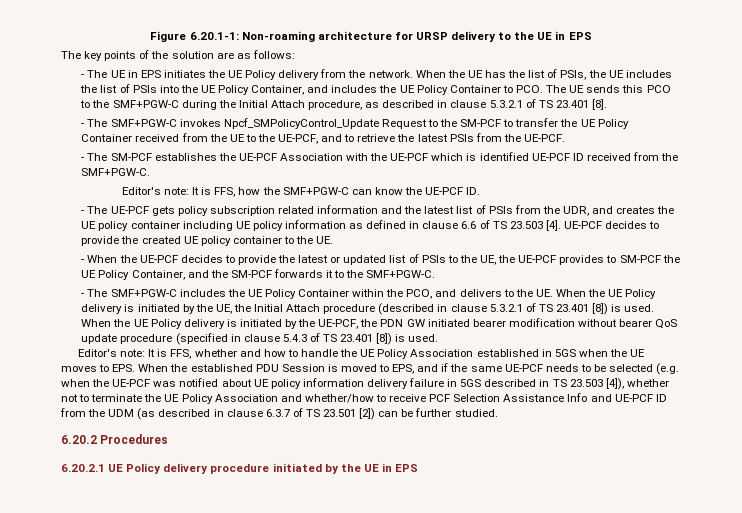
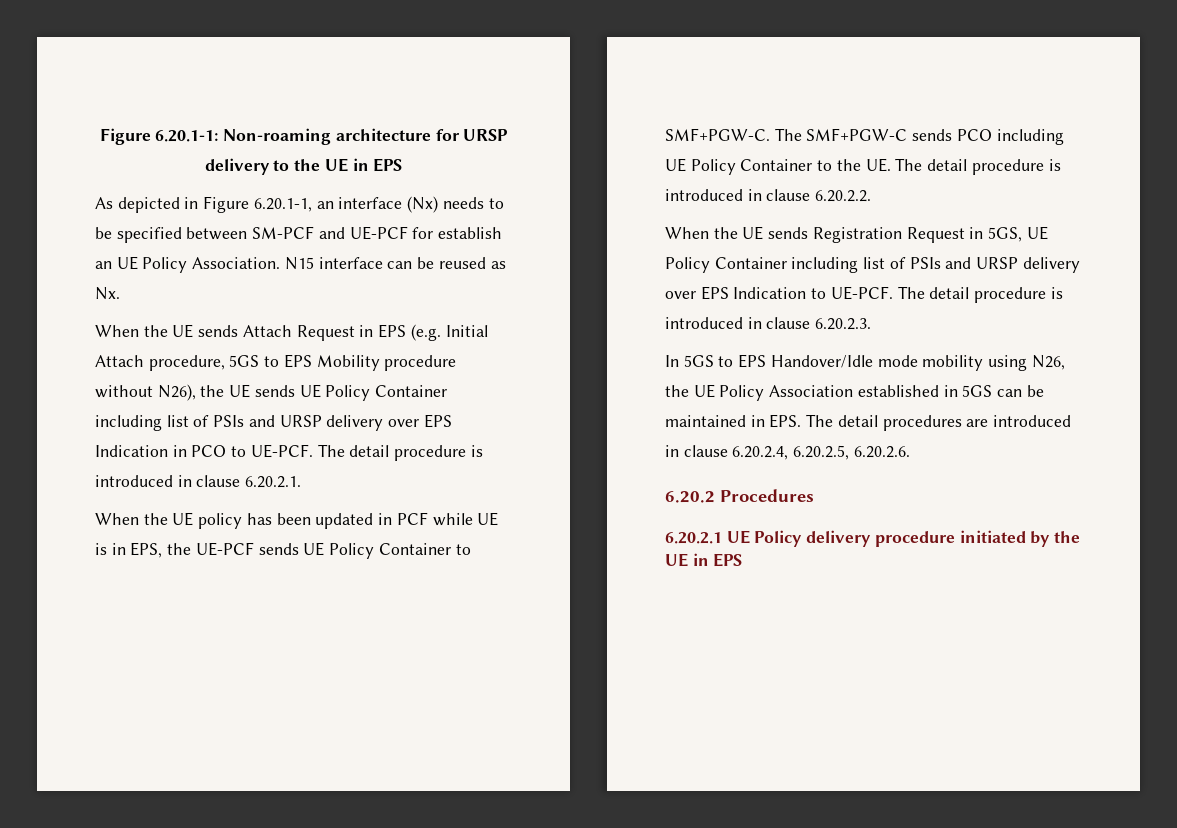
[61,50,295,61] [81,69,672,80] [80,84,671,95] [80,99,607,110] [81,118,629,129] [81,133,565,144] [81,152,679,161] [81,168,151,176] [121,187,481,197] [81,205,675,216] [81,220,660,231] [81,236,334,246] [81,254,680,265] [81,269,436,280] [81,289,657,299] [81,303,655,315] [81,318,678,329] [81,333,439,345] [78,349,339,359] The key points of the solution are as follows: // - The UE in EPS initiates the UE Policy delivery from the network. When the UE has the list of PSIs, the UE includes the list of PSIs into the UE Policy Container, and includes the UE Policy Container to PCO. The UE sends this PCO to the SMF+PGW-C during the Initial Attach procedure, as described in clause 5.3.2.1 of TS 23.401 [8]. // - The SMF+PGW-C invokes Npcf_SMPolicyControl_Update Request to the SM-PCF to transfer the UE Policy Container received from the UE to the UE-PCF, and to retrieve the latest PSIs from the UE-PCF. // - The SM-PCF establishes the UE-PCF Association with the UE-PCF which is identified UE-PCF ID received from the SMF+PGW-C. // Editor's note: It is FFS, how the SMF+PGW-C can know the UE-PCF ID. // - The UE-PCF gets policy subscription related information and the latest list of PSIs from the UDR, and creates the UE policy container including UE policy information as defined in clause 6.6 of TS 23.503 [4]. UE-PCF decides to provide the created UE policy container to the UE. // - When the UE-PCF decides to provide the latest or updated list of PSIs to the UE, the UE-PCF provides to SM-PCF the UE Policy Container, and the SM-PCF forwards it to the SMF+PGW-C. // - The SMF+PGW-C includes the UE Policy Container within the PCO, and delivers to the UE. When the UE Policy delivery is initiated by the UE, the Initial Attach procedure (described in clause 5.3.2.1 of TS 23.401 [8]) is used. When the UE Policy delivery is initiated by the UE-PCF, the PDN GW initiated bearer modification without bearer QoS update procedure (specified in clause 5.4.3 of TS 23.401 [8]) is used. // Editor's note: It is FFS, whether and how to handle -> [95,196,504,213] [95,226,503,243] [95,256,506,273] [95,287,120,300] [95,324,488,341] [95,354,457,371] [95,384,448,401] [95,414,452,431] [95,444,483,461] [95,475,302,488] [95,512,499,529] [95,542,471,559] [665,128,1064,145] [665,158,1061,175] [665,189,872,202] [665,226,1048,243] [665,257,1080,273] [665,286,1063,303] [665,317,872,330] [665,354,1065,371] As depicted in Figure 6.20.1-1, an interface (Nx) needs to be specified between SM-PCF and UE-PCF for establish an UE Policy Association. N15 interface can be reused as Nx. // When the UE sends Attach Request in EPS (e.g. Initial Attach procedure, 5GS to EPS Mobility procedure without N26), the UE sends UE Policy Container including list of PSIs and URSP delivery over EPS Indication in PCO to UE-PCF. The detail procedure is introduced in clause 6.20.2.1. // When the UE policy has been updated in PCF while UE is in EPS, the UE-PCF sends UE Policy Container to SMF+PGW-C. The SMF+PGW-C sends PCO including UE Policy Container to the UE. The detail procedure is introduced in clause 6.20.2.2. // When the UE sends Registration Request in 5GS, UE Policy Container including list of PSIs and URSP delivery over EPS Indication to UE-PCF. The detail procedure is introduced in clause 6.20.2.3. // In 5GS to EPS Handover/Idle mode mobility using N26,
[578,349,646,357] [61,363,680,375] [61,378,669,390] [61,393,667,404] [60,408,498,420] when the UE moves to EPS. When the established PDU Session is moved to EPS, and if the same UE-PCF needs to be selected (e.g. when the UE-PCF was notified about UE policy information delivery failure in 5GS described in TS 23.503 [4]), whether not to terminate the UE Policy Association and whether/how to receive PCF Selection Assistance Info and UE-PCF ID from the UDM (as described in clause 6.3.7 of TS 23.501 [2]) can be further studied. -> [997,385,1044,397] [665,414,1072,431] [665,445,910,460] can be maintained in EPS. The detail procedures are introduced in clause 6.20.2.4, 6.20.2.5, 6.20.2.6.

